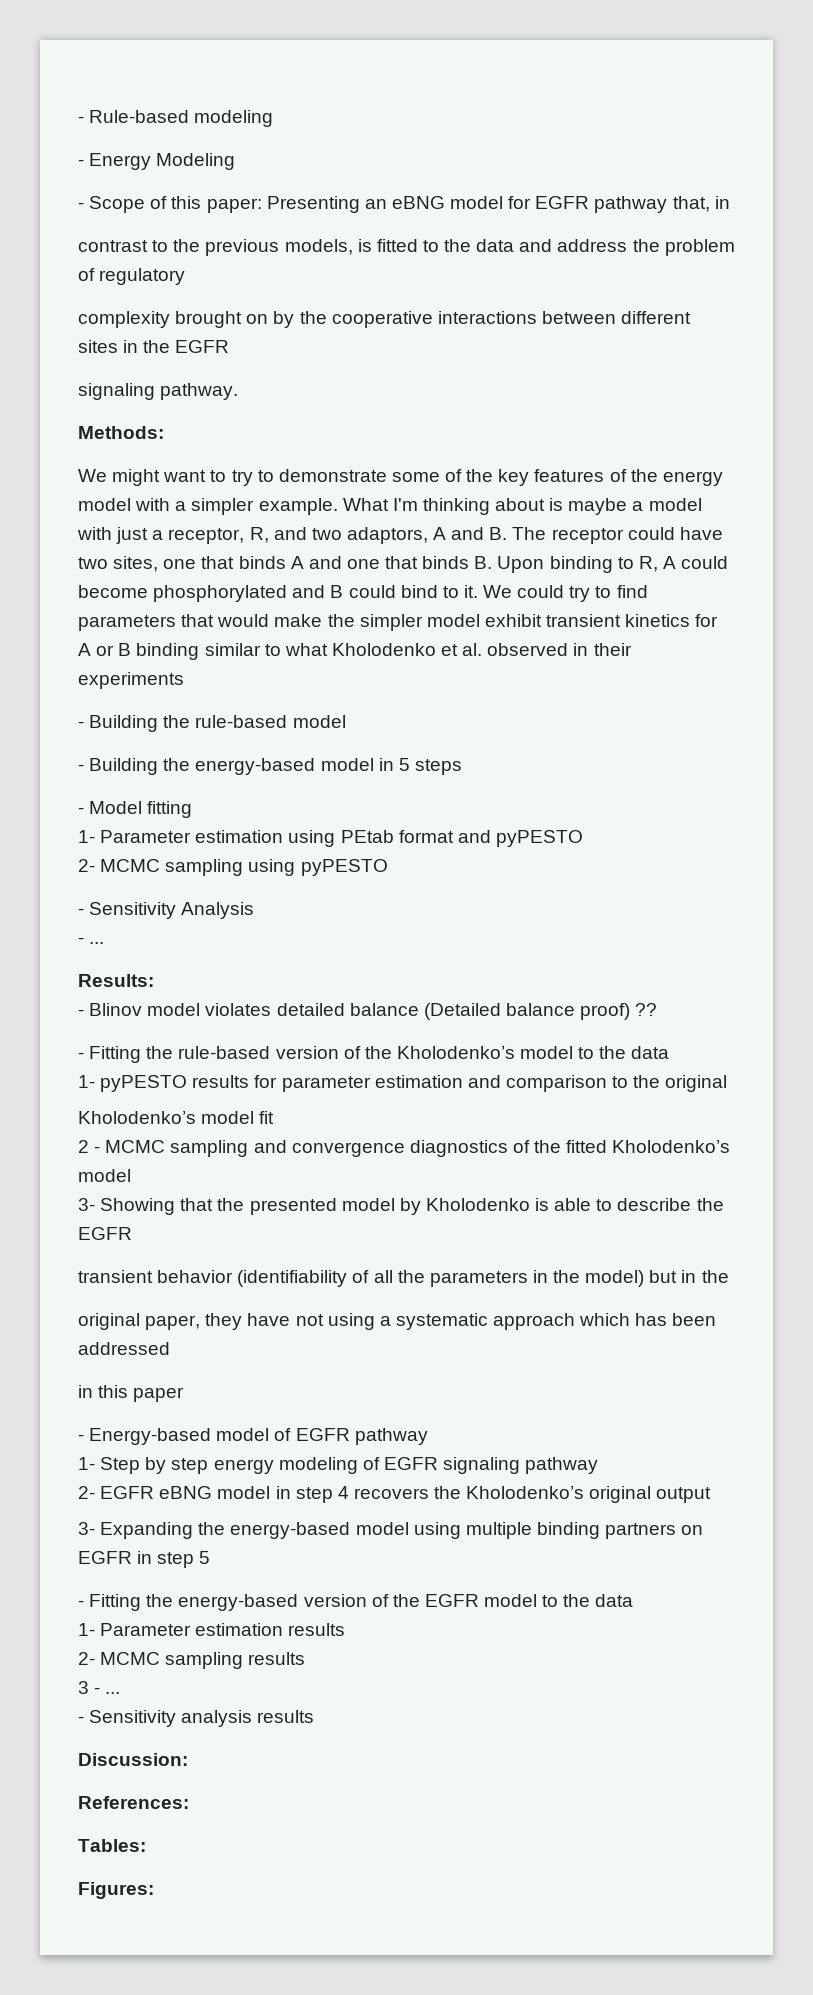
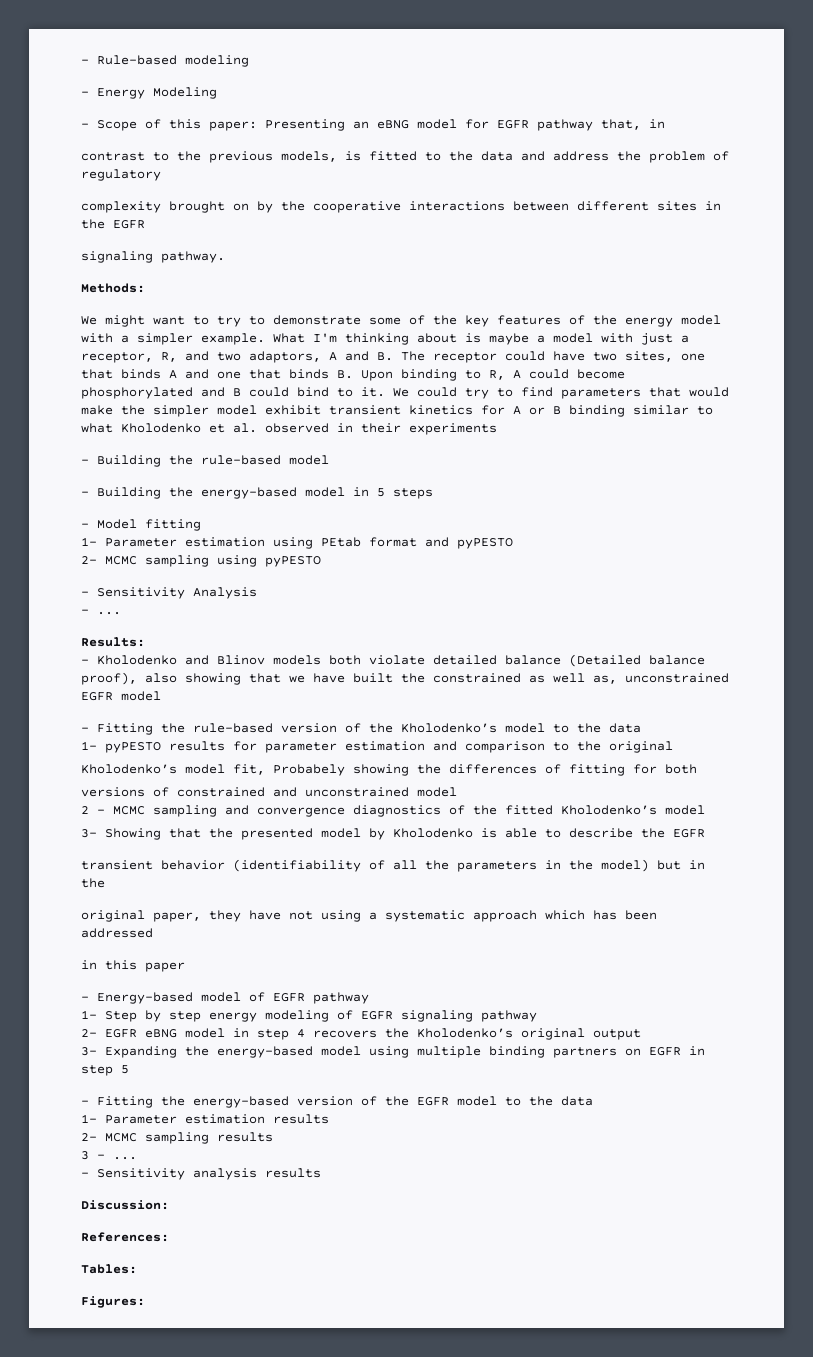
[89,1003,658,1020] Blinov model violates detailed balance (Detailed balance proof) ?? -> [97,654,705,667] [81,672,729,685] [81,691,161,701] Kholodenko and Blinov models both violate detailed balance (Detailed balance proof), also showing that we have built the constrained as well as, unconstrained EGFR model
[259,1111,275,1124] fit -> [233,764,697,776] [81,787,457,797] fit, Probabely showing the differences of fitting for both // versions of constrained and unconstrained model

